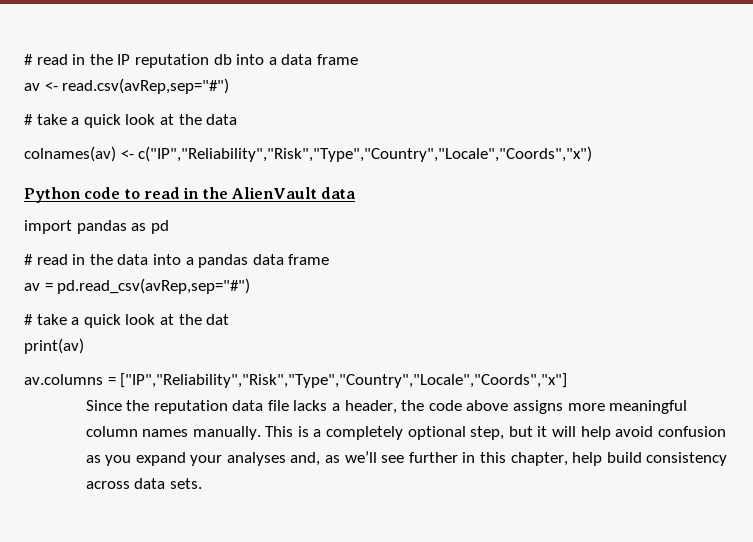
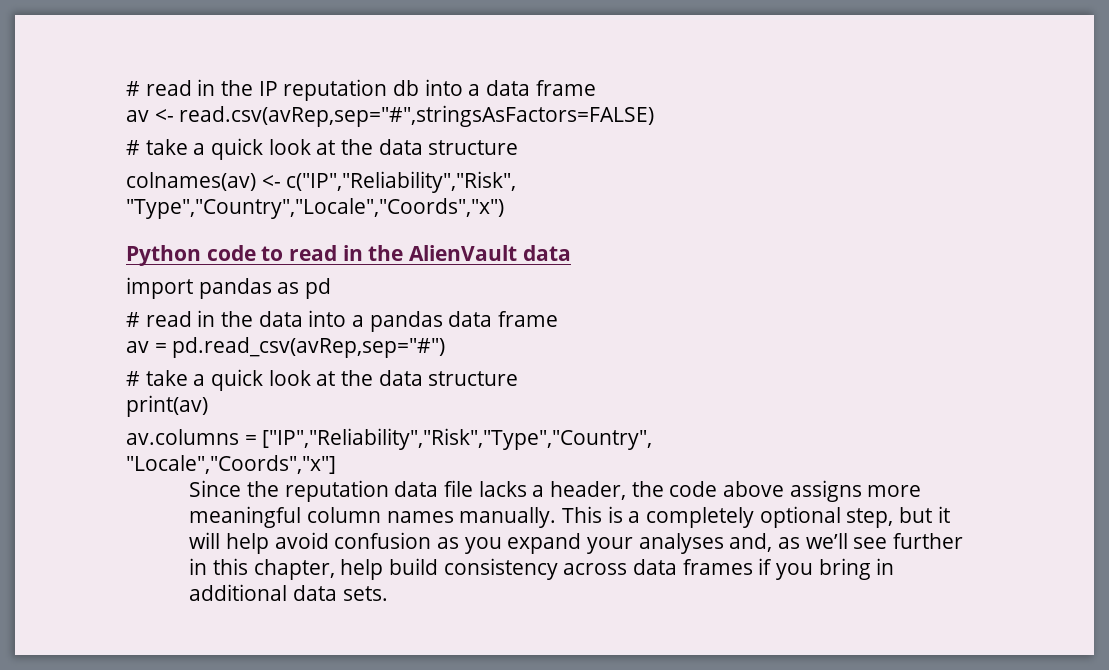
[62,78,230,94] [24,114,238,128] read.csv(avRep,sep="#") // # take a quick look at the data -> [179,105,655,127] [126,138,519,160] read.csv(avRep,sep="#",stringsAsFactors=FALSE) // # take a quick look at the data structure
[138,146,593,162] c("IP","Reliability","Risk","Type","Country","Locale","Coords","x") -> [286,171,517,193] [126,198,504,219] c("IP","Reliability","Risk", // "Type","Country","Locale","Coords","x")
[206,314,230,325] dat -> [378,370,519,386] data structure
[120,373,568,388] ["IP","Reliability","Risk","Type","Country","Locale","Coords","x"] -> [262,428,653,450] [126,455,336,474] ["IP","Reliability","Risk","Type","Country", // "Locale","Coords","x"]
(166, 483) none -> [682,558,895,580] [189,584,338,601] frames if you bring in additional data

